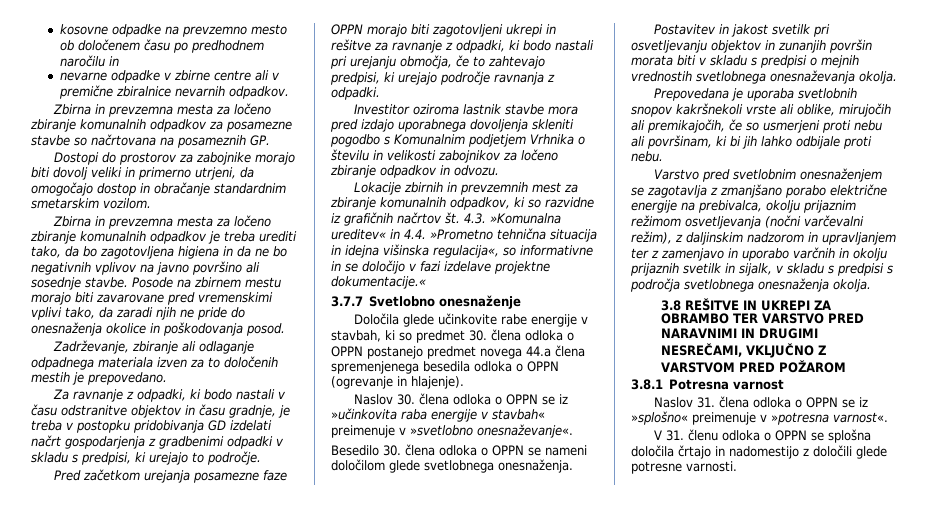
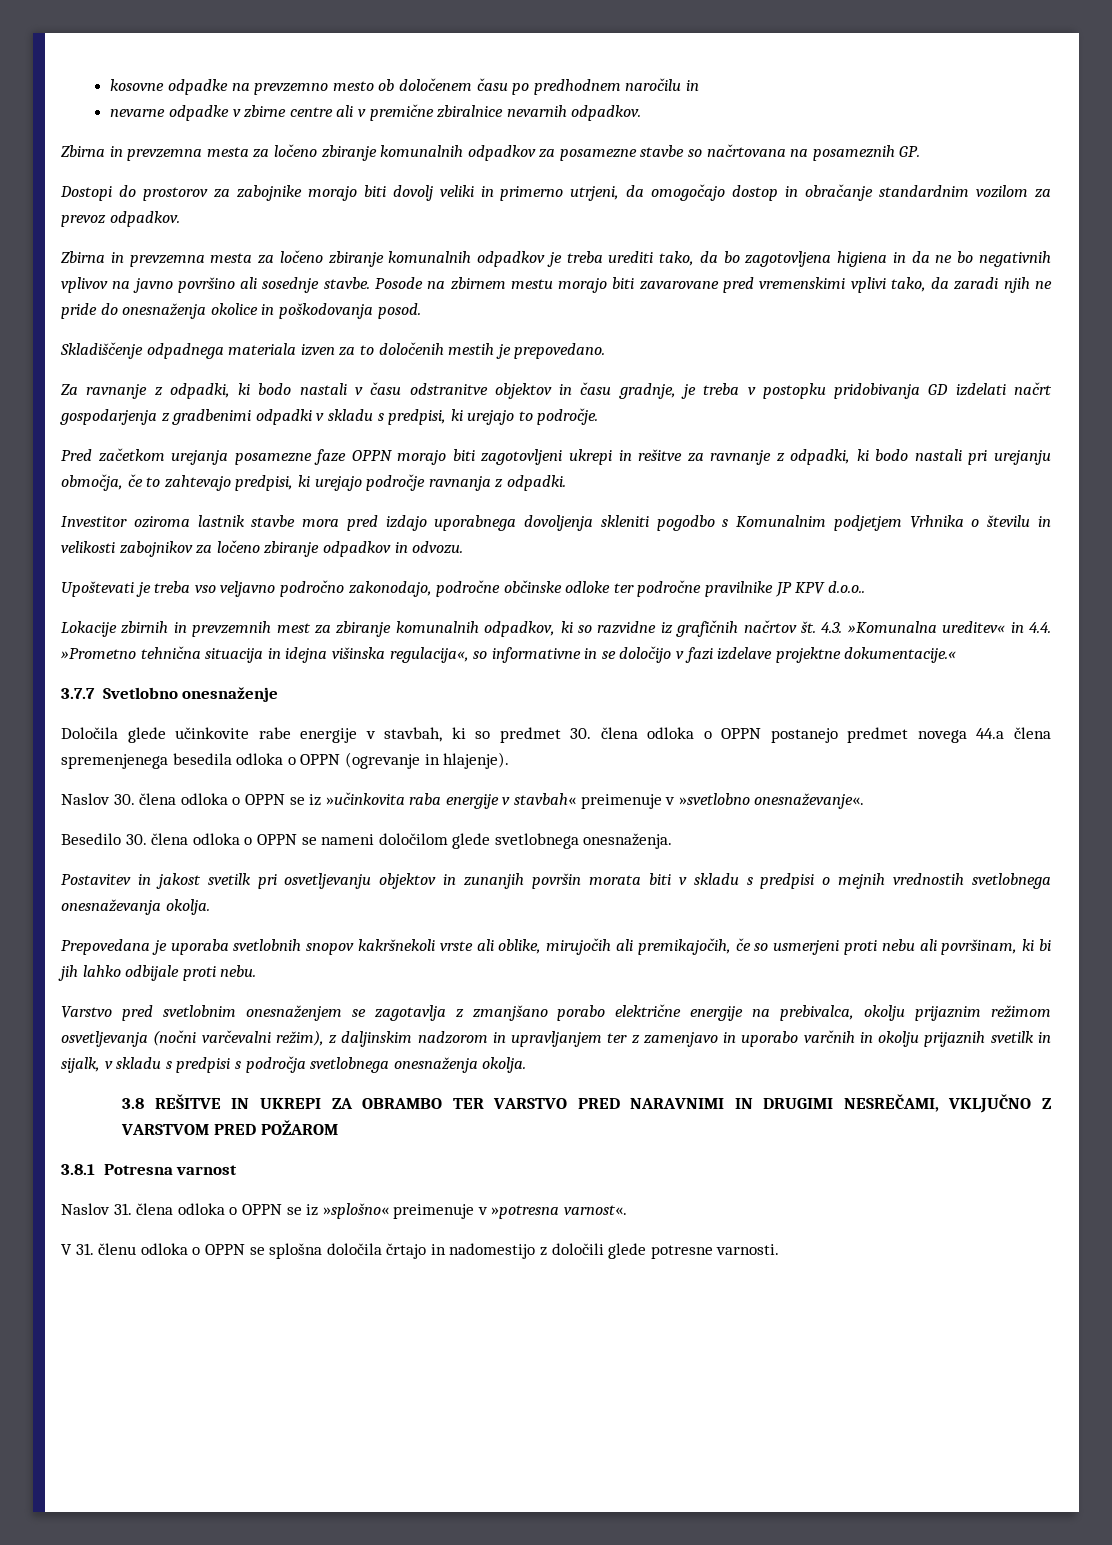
[31,198,151,209] smetarskim vozilom. -> [976,185,1051,198] [61,211,180,227] vozilom za prevoz odpadkov.
[52,340,254,354] Zadrževanje, zbiranje ali odlaganje -> [60,342,143,359] Skladiščenje
(499, 170) none -> [61,580,865,597] // Upoštevati je treba vso veljavno področno zakonodajo, področne občinske odloke ter področne pravilnike JP KPV d.o.o..

